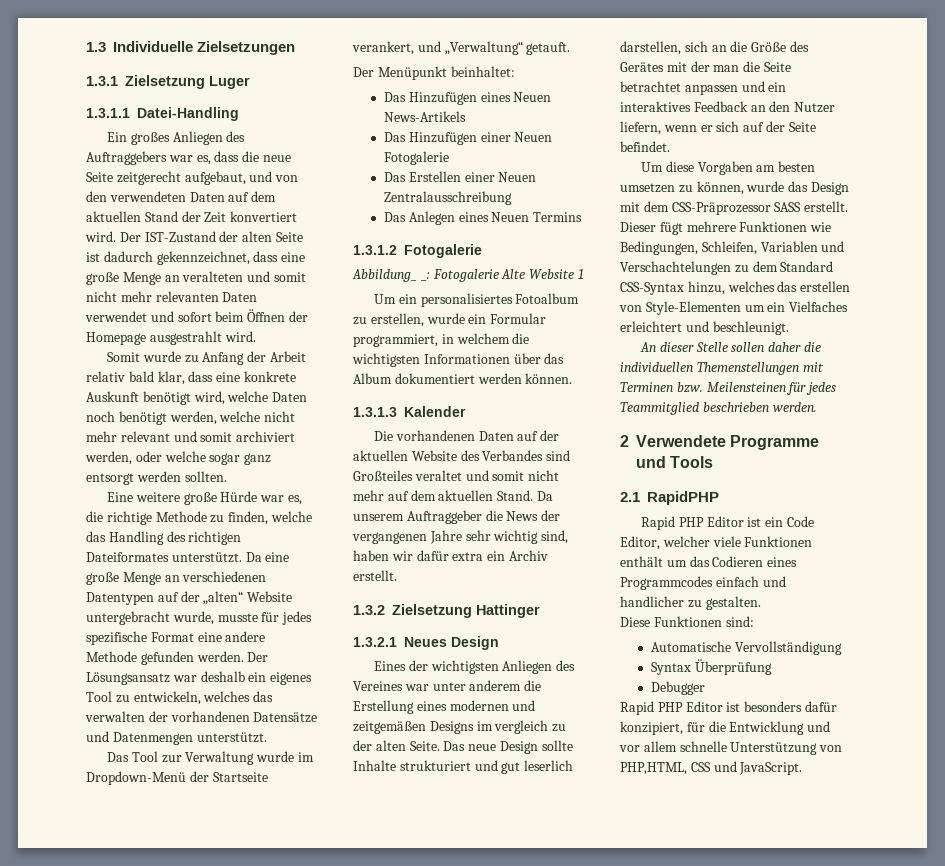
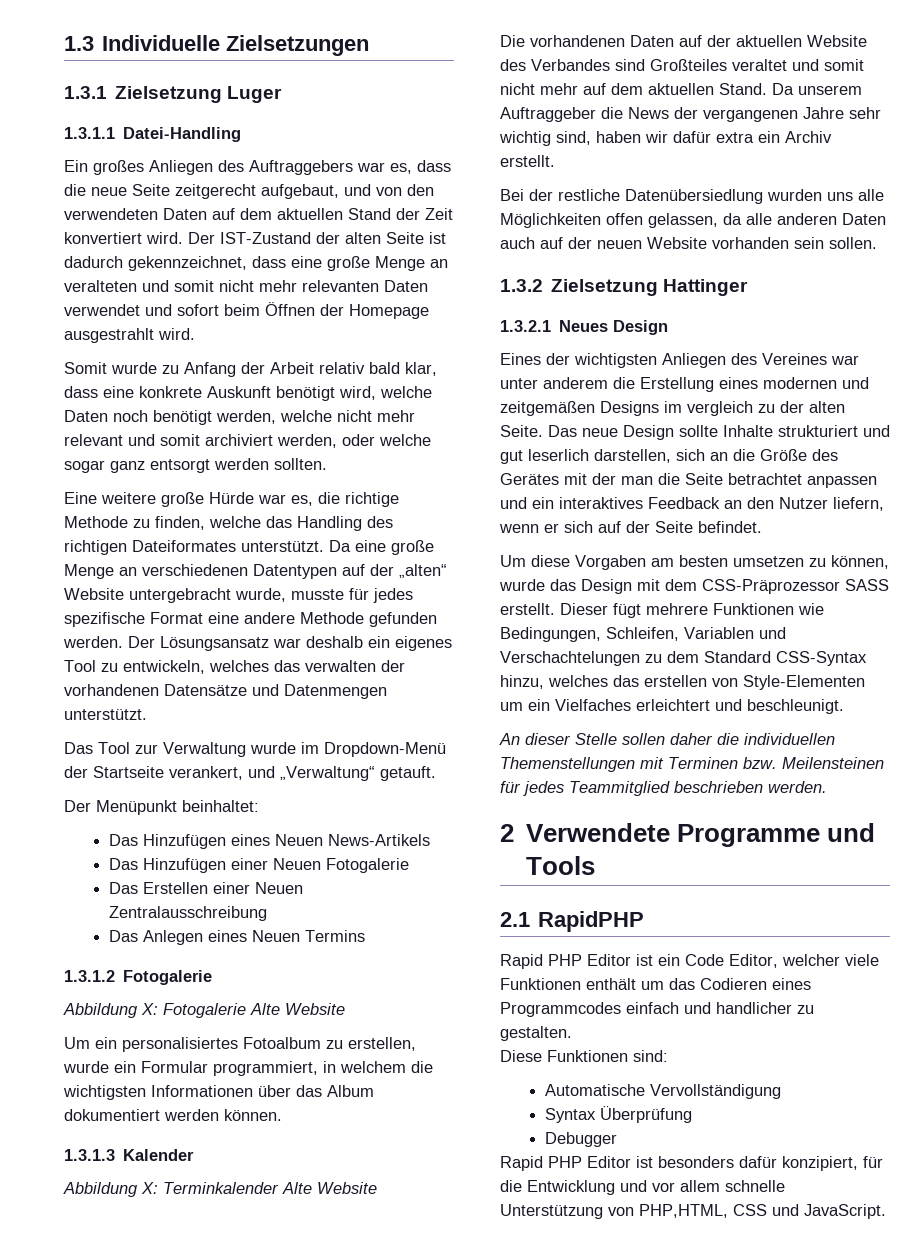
[352,269,430,282] Abbildung_ _: -> [63,1003,158,1018] Abbildung X:
[577,269,584,279] 1 -> (345, 1009) none
(466, 411) none -> [63,1182,377,1197] // Abbildung X: Terminkalender Alte Website
(397, 575) none -> [500,189,884,204] [500,213,886,228] [500,237,877,249] // Bei der restliche Datenübersiedlung wurden uns alle Möglichkeiten offen gelassen, da alle anderen Daten auch auf der neuen Website vorhanden sein sollen.

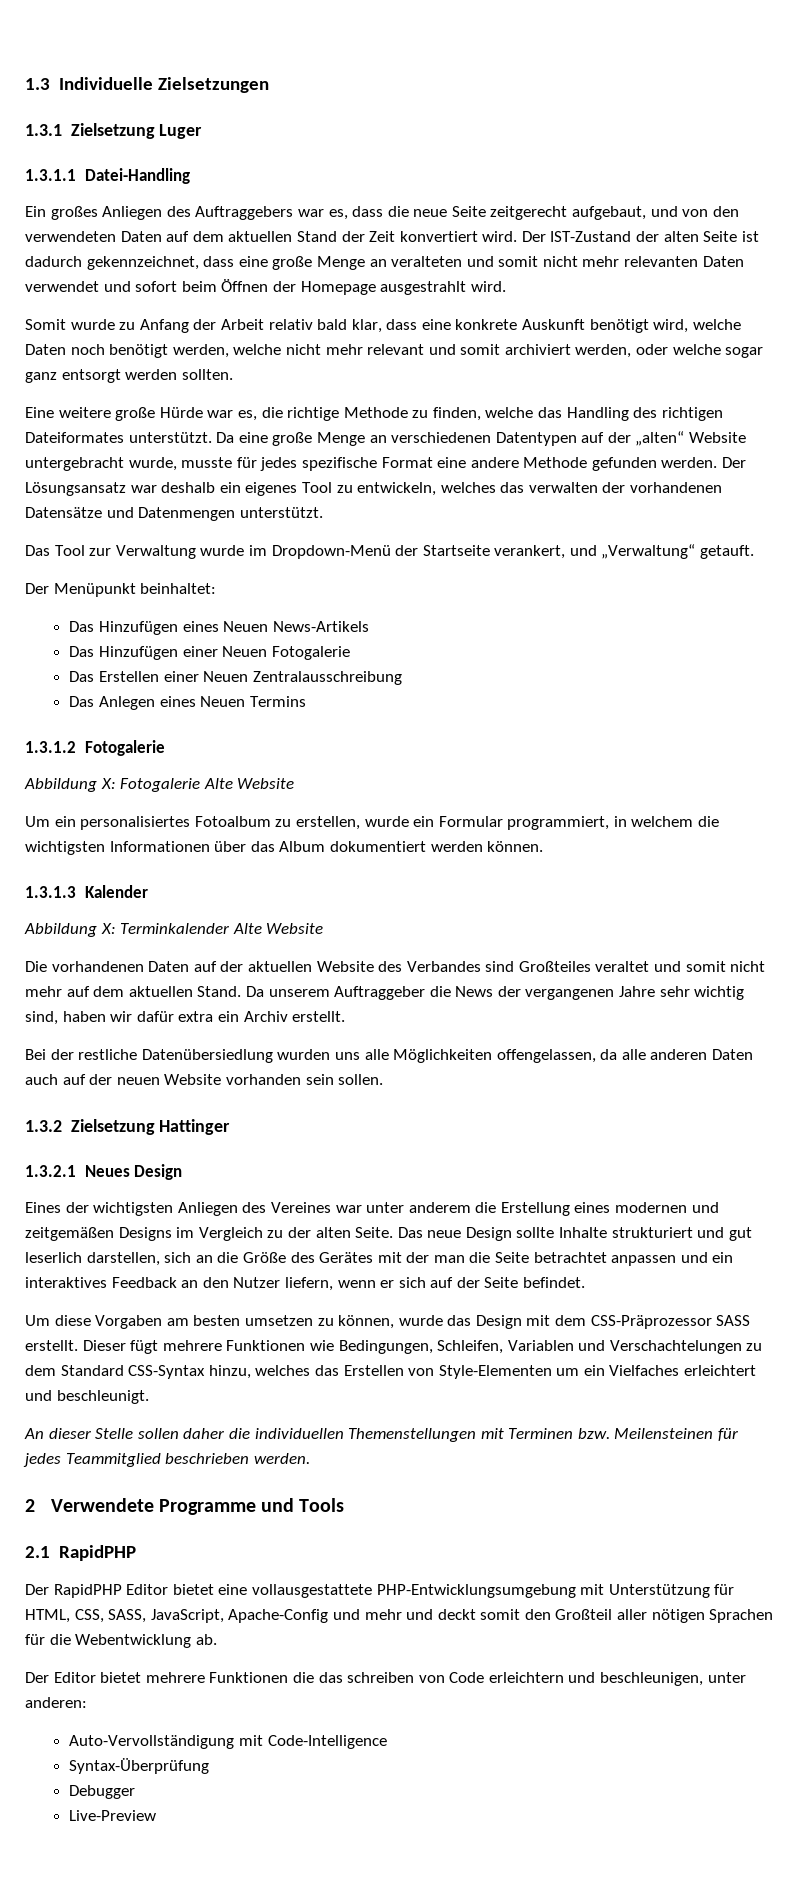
[606,213,718,228] offen gelassen, -> [496,1049,596,1063] offengelassen,
[687,401,753,416] vergleich -> [198,1227,263,1241] Vergleich
[644,675,707,687] erstellen -> [343,1365,404,1376] Erstellen
[500,954,879,969] [500,978,811,990] [500,1002,814,1017] [500,1026,572,1041] [500,1050,668,1062] [544,1084,781,1099] [544,1106,692,1123] [544,1132,617,1147] [500,1156,883,1171] [500,1180,785,1195] [500,1204,886,1219] Rapid PHP Editor ist ein Code Editor, welcher viele Funktionen enthält um das Codieren eines Programmcodes einfach und handlicher zu gestalten. // Diese Funktionen sind: // Automatische Vervollständigung // Syntax Überprüfung // Debugger // Rapid PHP Editor ist besonders dafür konzipiert, für die Entwicklung und vor allem schnelle Unterstützung von PHP,HTML, CSS und JavaScript. -> [25,1584,735,1598] [25,1609,774,1623] [25,1634,217,1648] [25,1672,746,1686] [25,1697,87,1708] [69,1735,387,1749] [69,1758,210,1774] [69,1785,136,1799] [69,1810,157,1821] Der RapidPHP Editor bietet eine vollausgestattete PHP-Entwicklungsumgebung mit Unterstützung für HTML, CSS, SASS, JavaScript, Apache-Config und mehr und deckt somit den Großteil aller nötigen Sprachen für die Webentwicklung ab. // Der Editor bietet mehrere Funktionen die das schreiben von Code erleichtern und beschleunigen, unter anderen: // Auto-Vervollständigung mit Code-Intelligence // Syntax-Überprüfung // Debugger // Live-Preview

